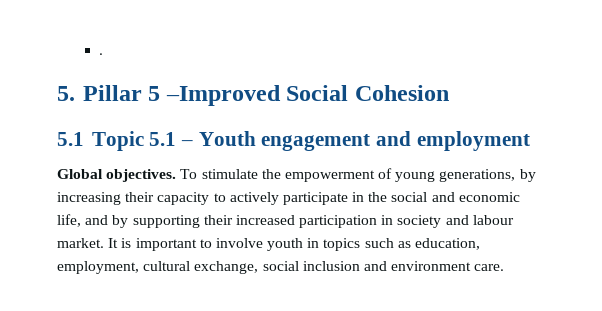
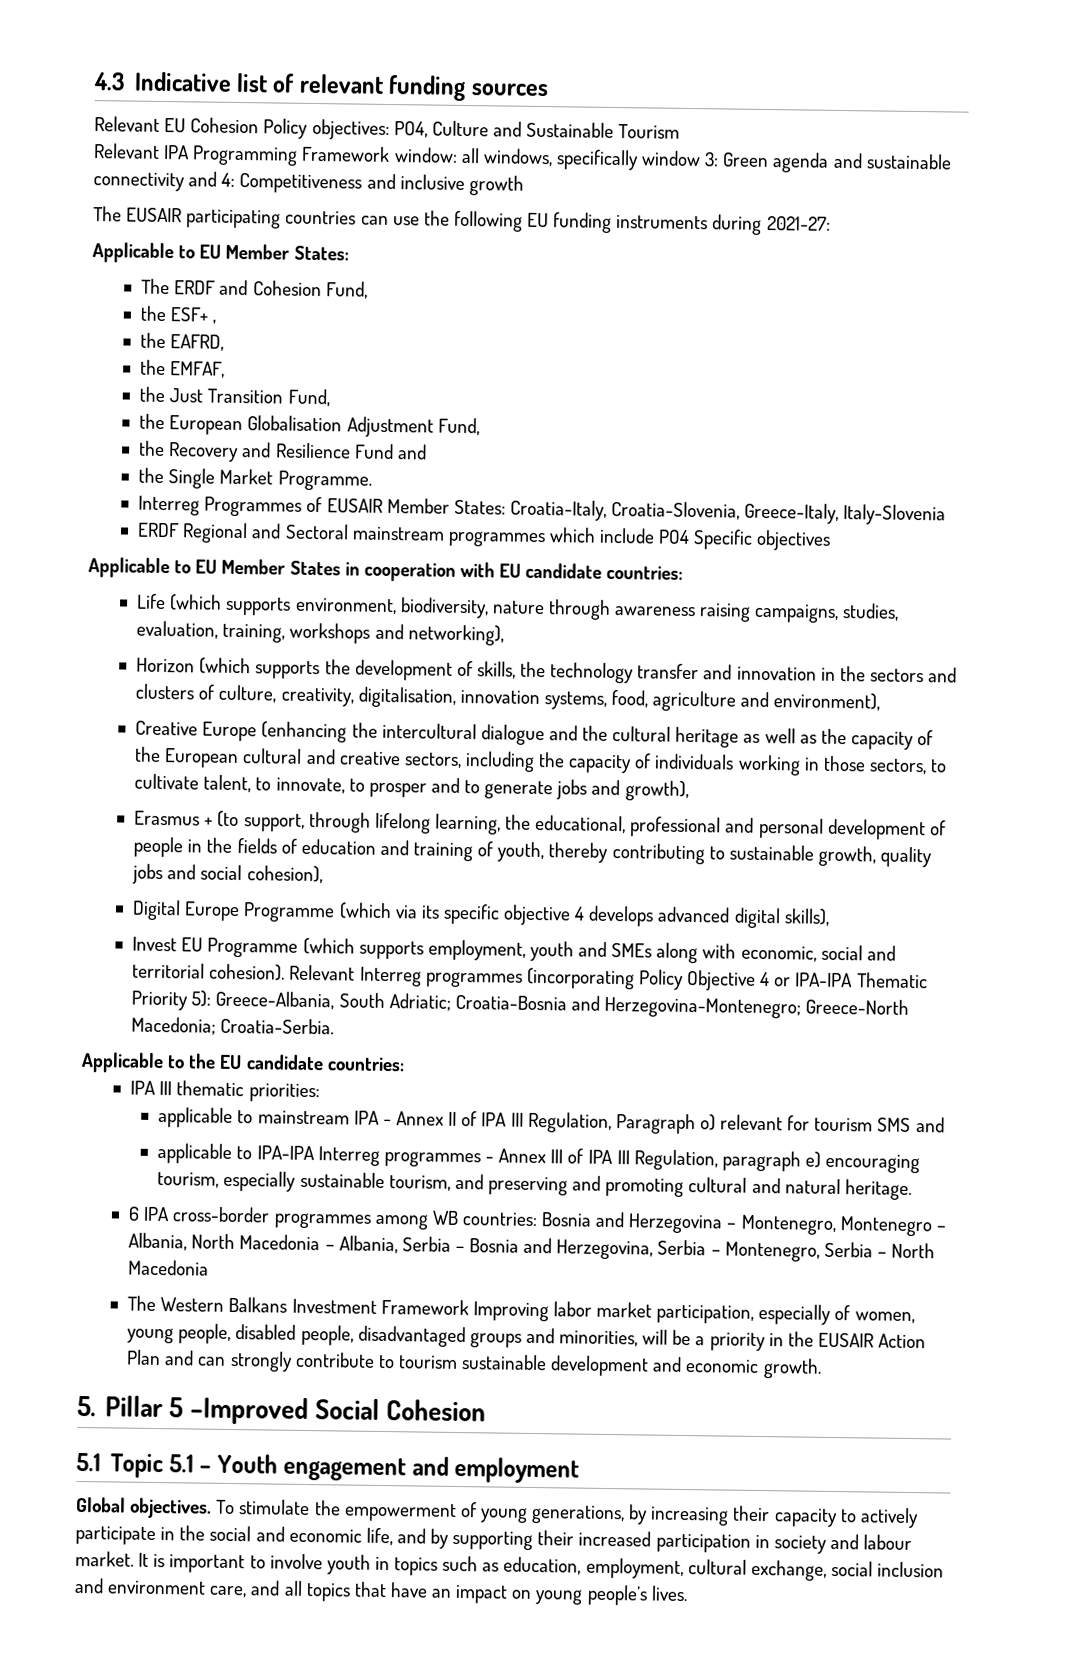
[99,53,104,55] . -> [93,71,548,102] [94,116,681,140] [93,143,952,173] [93,171,524,196] [93,206,831,235] [92,242,349,264] [141,278,368,299] [140,305,217,324] [140,332,225,351] [140,359,226,378] [139,386,330,407] [139,413,480,438] [139,440,427,463] [138,467,372,491] [138,495,947,526] [137,522,832,551] [88,557,684,582] [136,593,900,623] [136,620,504,646] [136,657,958,684] [135,683,881,712] [135,720,934,750] [134,746,948,776] [134,773,689,802] [134,810,946,841] [133,836,933,868] [132,863,323,885] [132,899,830,929] [132,936,896,964] [132,962,928,991] [131,990,910,1019] [131,1016,335,1035] [81,1051,405,1074] [130,1080,320,1103] [158,1107,945,1135] [157,1143,921,1174] [157,1170,912,1201] [128,1206,946,1237] [128,1232,936,1262] [128,1259,210,1276] [127,1295,915,1325] [127,1323,927,1352] [126,1349,822,1379] 4.3 Indicative list of relevant funding sources // Relevant EU Cohesion Policy objectives: PO4, Culture and Sustainable Tourism // Relevant IPA Programming Framework window: all windows, specifically window 3: Green agenda and sustainable connectivity and 4: Competitiveness and inclusive growth // The EUSAIR participating countries can use the following EU funding instruments during 2021-27: // Applicable to EU Member States: // The ERDF and Cohesion Fund, // the ESF+ , // the EAFRD, // the EMFAF, // the Just Transition Fund, // the European Globalisation Adjustment Fund, // the Recovery and Resilience Fund and // the Single Market Programme. // Interreg Programmes of EUSAIR Member States: Croatia-Italy, Croatia-Slovenia, Greece-Italy, Italy-Slovenia // ERDF Regional and Sectoral mainstream programmes which include PO4 Specific objectives // Applicable to EU Member States in cooperation with EU candidate countries: // Life (which supports environment, biodiversity, nature through awareness raising campaigns, studies, evaluation, training, workshops and networking), // Horizon (which supports the development of skills, the technology transfer and innovation in the sectors and clusters of culture, creativity, digitalisation, innovation systems, food, agriculture and environment), // Creative Europe (enhancing the intercultural dialogue and the cultural heritage as well as the capacity of the European cultural and creative sectors, including the capacity of individuals working in those sectors, to cultivate talent, to innovate, to prosper and to generate jobs and growth), // Erasmus + (to support, through lifelong learning, the educational, professional and personal development of people in the fields of education and training of youth, thereby contributing to sustainable growth, quality jobs and social cohesion), // Digital Europe Programme (which via its specific objective 4 develops advanced digital skills), // Invest EU Programme (which supports employment, youth and SMEs along with economic, social and territorial cohesion). Relevant Interreg programmes (incorporating Policy Objective 4 or IPA-IPA Thematic Priority 5): Greece-Albania, South Adriatic; Croatia-Bosnia and Herzegovina-Montenegro; Greece-North Macedonia; Croatia-Serbia. // Applicable to the EU candidate countries: // IPA III thematic priorities: // applicable to mainstream IPA - Annex II of IPA III Regulation, Paragraph o) relevant for tourism SMS and // applicable to IPA-IPA Interreg programmes - Annex III of IPA III Regulation, paragraph e) encouraging tourism, especially sustainable tourism, and preserving and promoting cultural and natural heritage. // 6 IPA cross-border programmes among WB countries: Bosnia and Herzegovina – Montenegro, Montenegro – Albania, North Macedonia – Albania, Serbia – Bosnia and Herzegovina, Serbia – Montenegro, Serbia – North Macedonia // The Western Balkans Investment Framework Improving labor market participation, especially of women, young people, disabled people, disadvantaged groups and minorities, will be a priority in the EUSAIR Action Plan and can strongly contribute to tourism sustainable development and economic growth.
[474,264,505,271] care. -> [209,1580,688,1606] care, and all topics that have an impact on young people’s lives.

